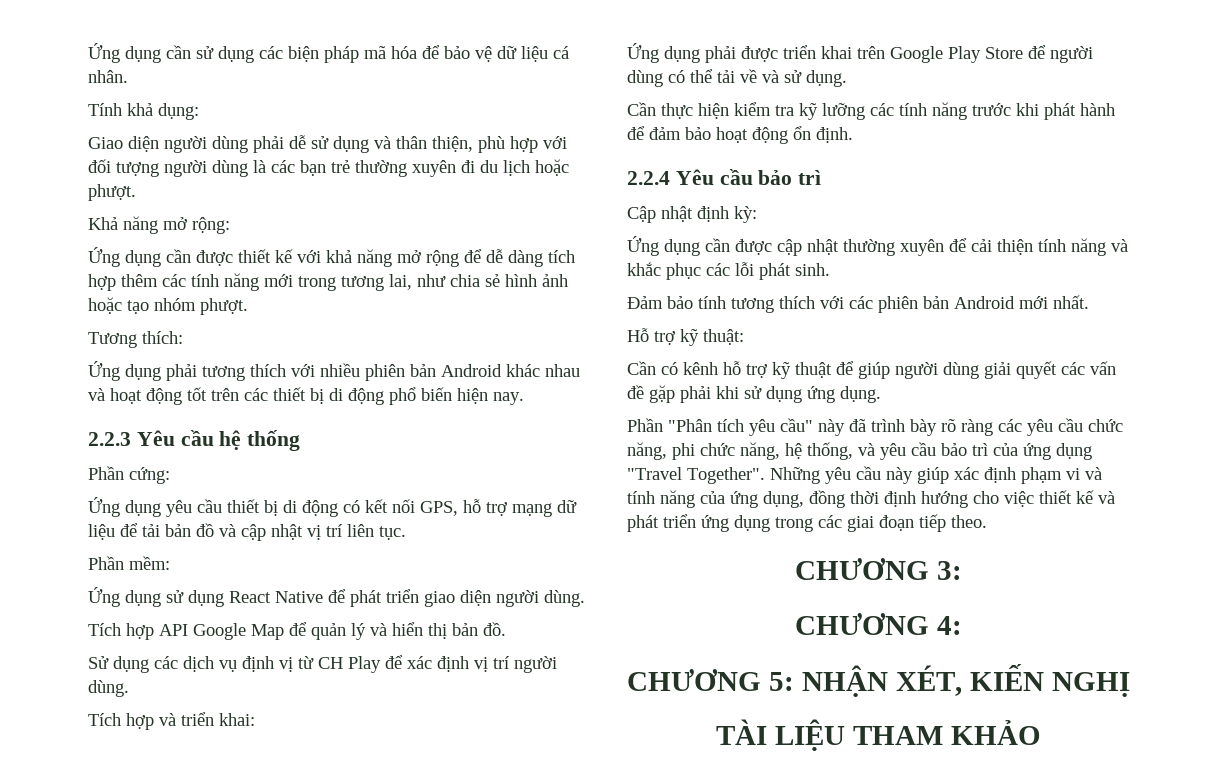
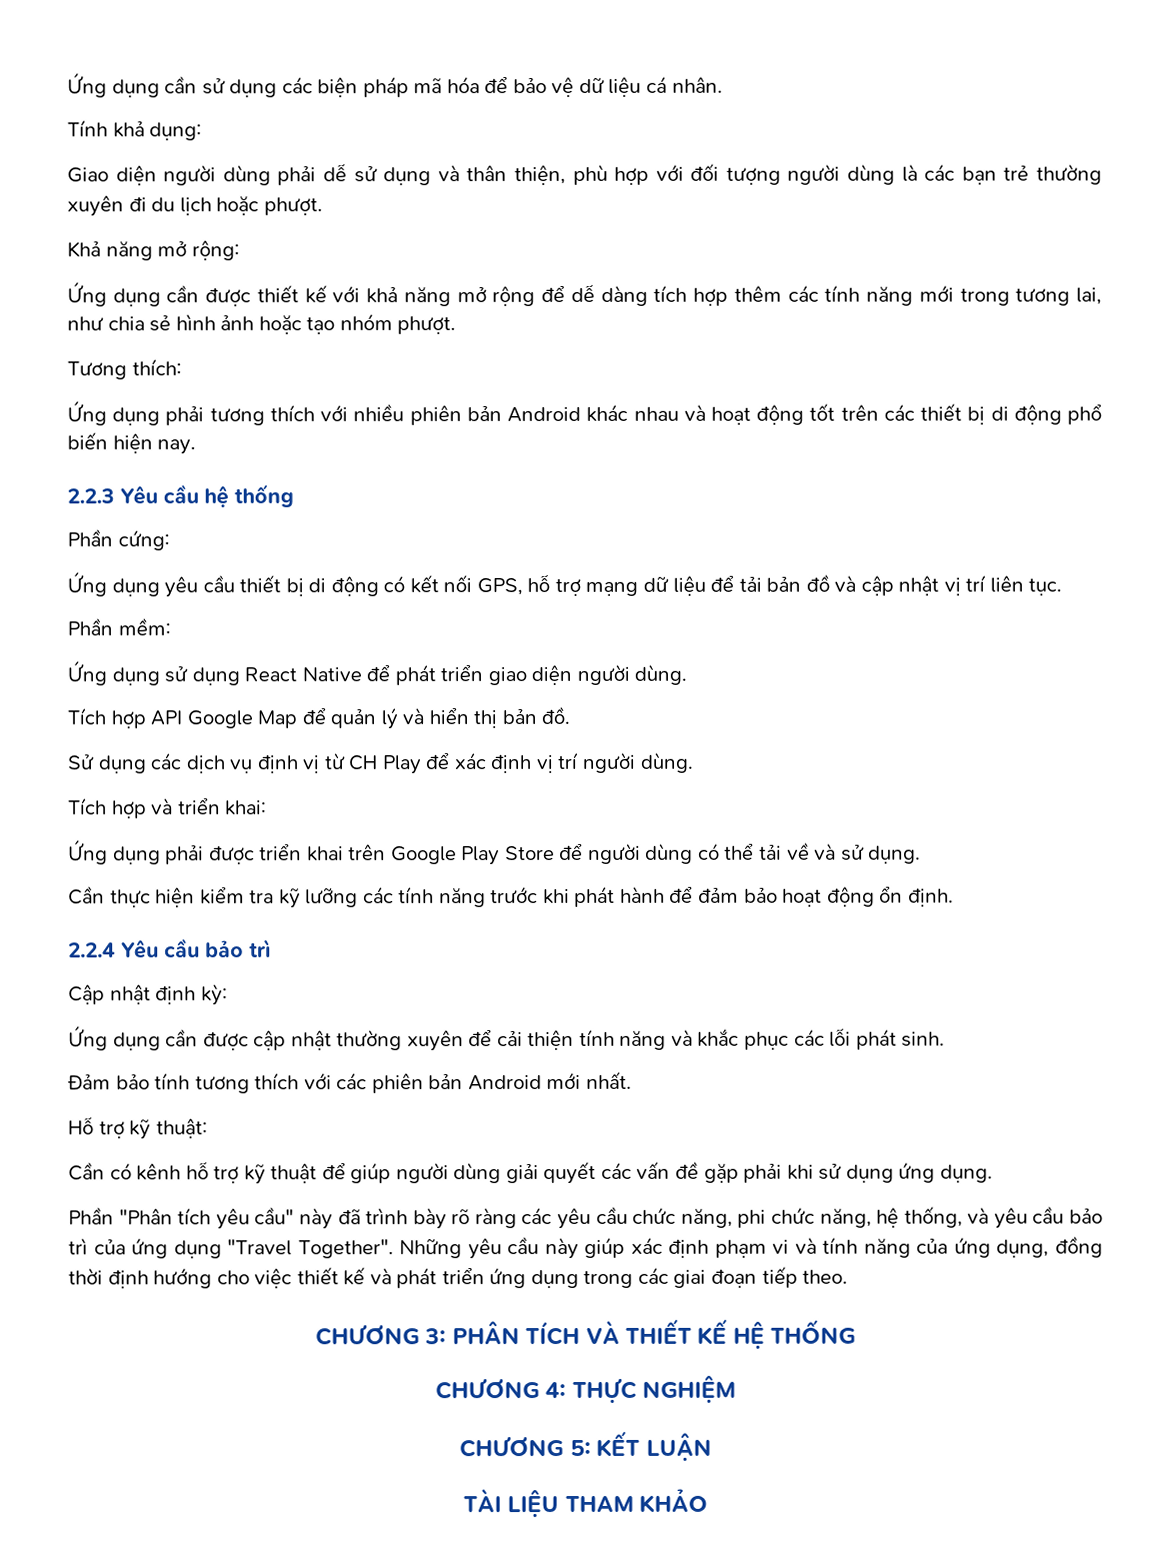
(962, 570) none -> [451,1318,856,1349] PHÂN TÍCH VÀ THIẾT KẾ HỆ THỐNG
(962, 625) none -> [571,1375,737,1404] THỰC NGHIỆM
[802,664,1130,697] NHẬN XÉT, KIẾN NGHỊ -> [596,1430,712,1461] KẾT LUẬN

